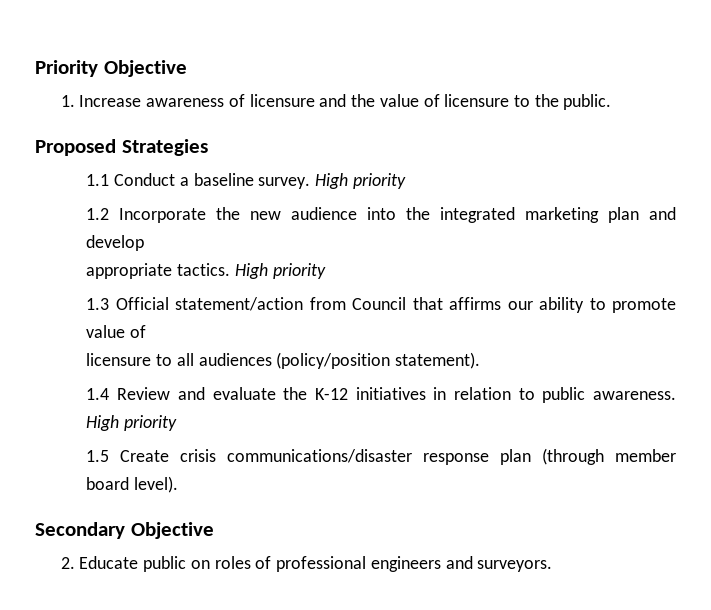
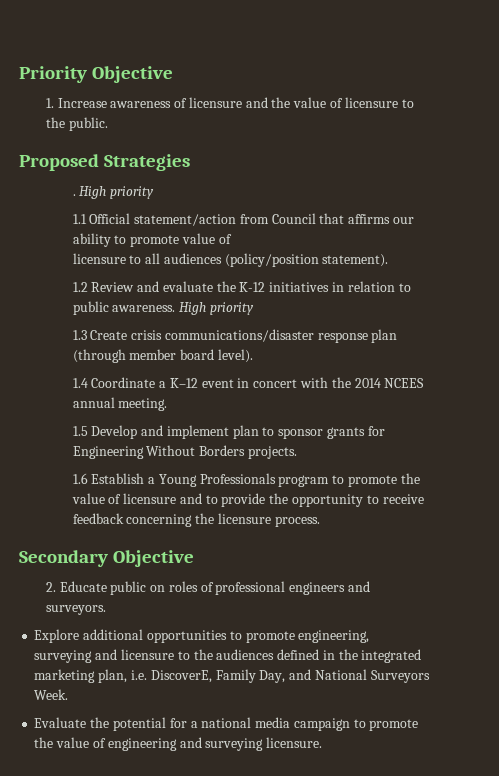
[86,173,406,189] [86,207,676,223] [86,235,145,251] [86,263,326,279] [86,298,110,310] 1.1 Conduct a baseline survey. High priority // 1.2 Incorporate the new audience into the integrated marketing plan and develop // appropriate tactics. High priority // 1.3 -> [72,186,155,199] [72,214,87,224] . High priority // 1.1
[86,388,110,400] 1.4 -> [72,282,88,292] 1.2
[86,450,110,462] 1.5 -> [72,330,87,340] 1.3
(179, 484) none -> [72,377,425,388] [72,397,168,411] [72,425,385,439] [72,445,297,459] [72,473,420,487] [71,493,424,507] [72,513,320,527] // 1.4 Coordinate a K–12 event in concert with the 2014 NCEES annual meeting. // 1.5 Develop and implement plan to sponsor grants for Engineering Without Borders projects. // 1.6 Establish a Young Professionals program to promote the value of licensure and to provide the opportunity to receive feedback concerning the licensure process.
(553, 566) none -> [34,629,370,643] [34,649,422,663] [34,669,430,683] [34,689,69,700] [34,717,419,731] [34,737,323,751] // Explore additional opportunities to promote engineering, surveying and licensure to the audiences defined in the integrated marketing plan, i.e. DiscoverE, Family Day, and National Surveyors Week. // Evaluate the potential for a national media campaign to promote the value of engineering and surveying licensure.

